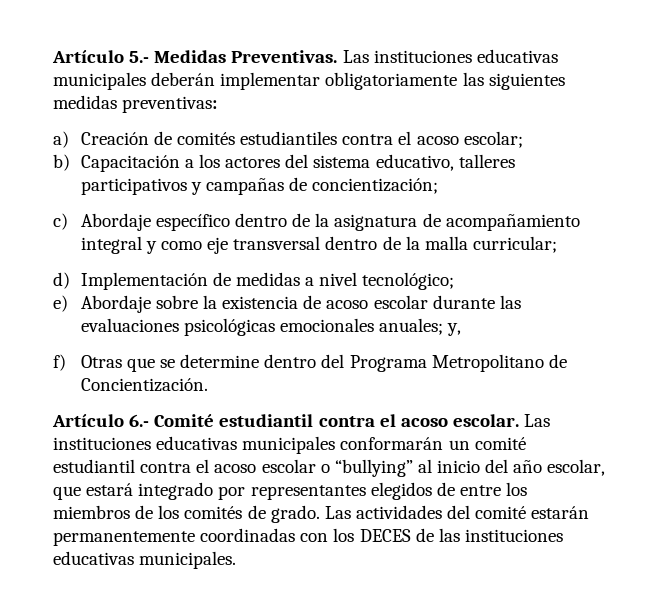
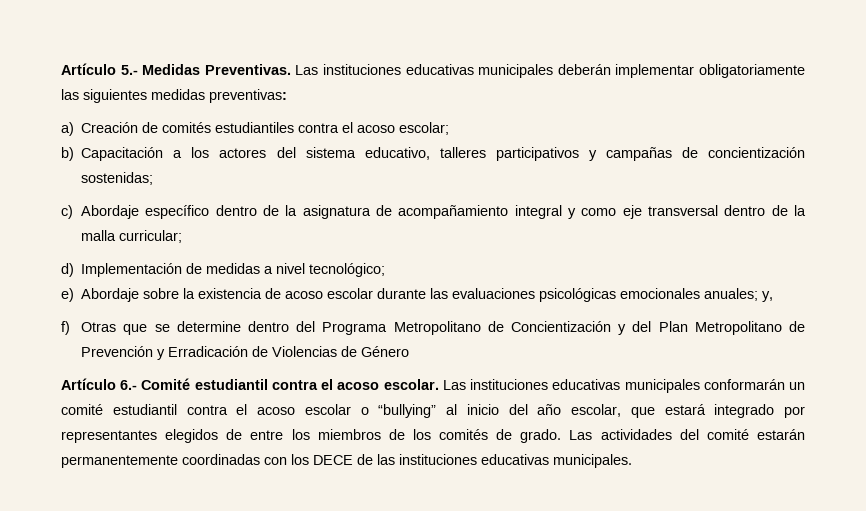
[312,178,439,194] concientización; -> [708,147,805,158] [81,172,154,185] concientización sostenidas;
[80,378,208,392] Concientización. -> [510,321,806,335] [81,346,410,360] Concientización y del Plan Metropolitano de Prevención y Erradicación de Violencias de Género
[359,529,411,542] DECES -> [313,455,353,465] DECE

